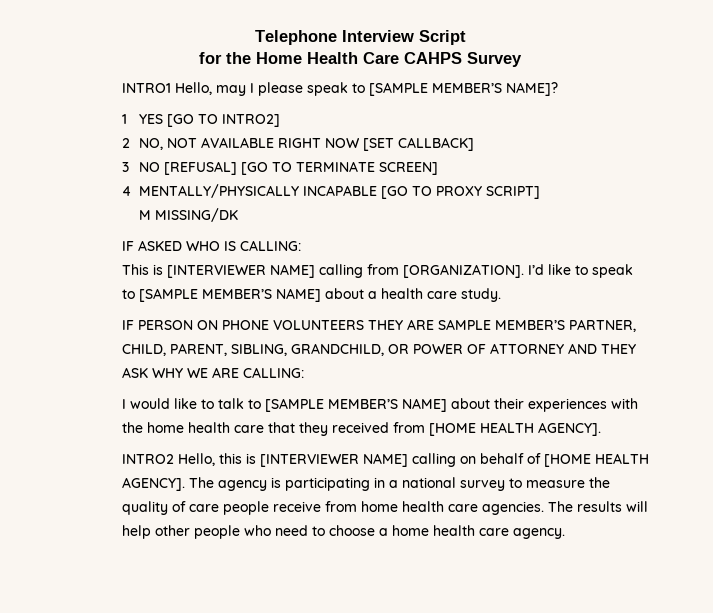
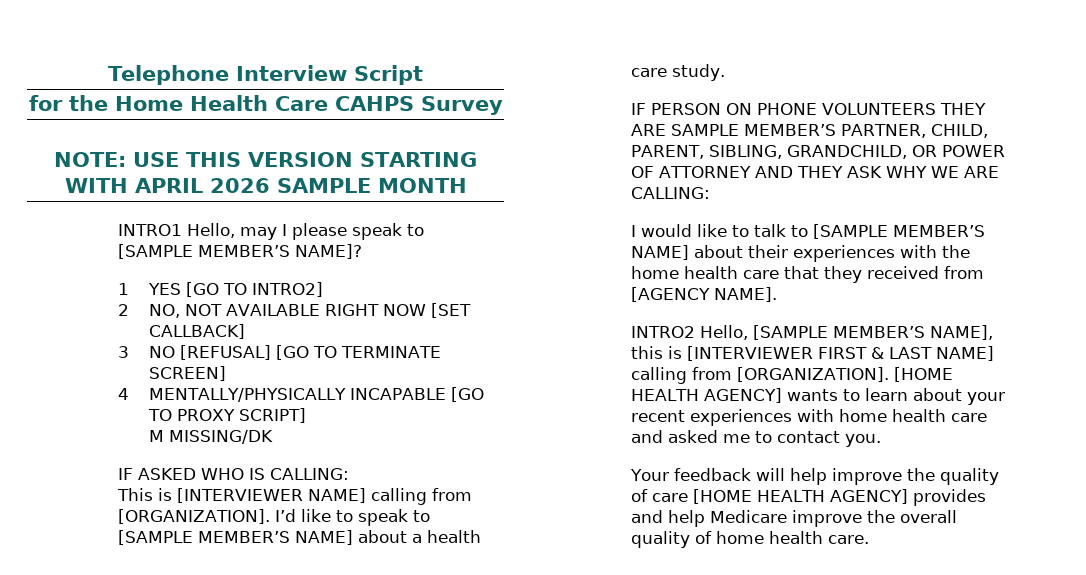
(522, 59) none -> [53,152,478,167] [64,178,467,193] // NOTE: USE THIS VERSION STARTING WITH APRIL 2026 SAMPLE MONTH
[428,422,601,436] [HOME HEALTH AGENCY]. -> [631,287,778,302] [AGENCY NAME].
[218,453,649,467] [121,477,610,491] [121,501,648,515] [121,525,565,539] this is [INTERVIEWER NAME] calling on behalf of [HOME HEALTH AGENCY]. The agency is participating in a national survey to measure the quality of care people receive from home health care agencies. The results will help other people who need to choose a home health care agency. -> [753,325,994,340] [631,346,995,361] [631,367,954,384] [631,388,1006,405] [631,409,988,426] [631,430,882,447] [630,468,1000,485] [631,489,987,506] [631,510,958,527] [631,531,870,548] [SAMPLE MEMBER’S NAME], this is [INTERVIEWER FIRST & LAST NAME] calling from [ORGANIZATION]. [HOME HEALTH AGENCY] wants to learn about your recent experiences with home health care and asked me to contact you. // Your feedback will help improve the quality of care [HOME HEALTH AGENCY] provides and help Medicare improve the overall quality of home health care.

